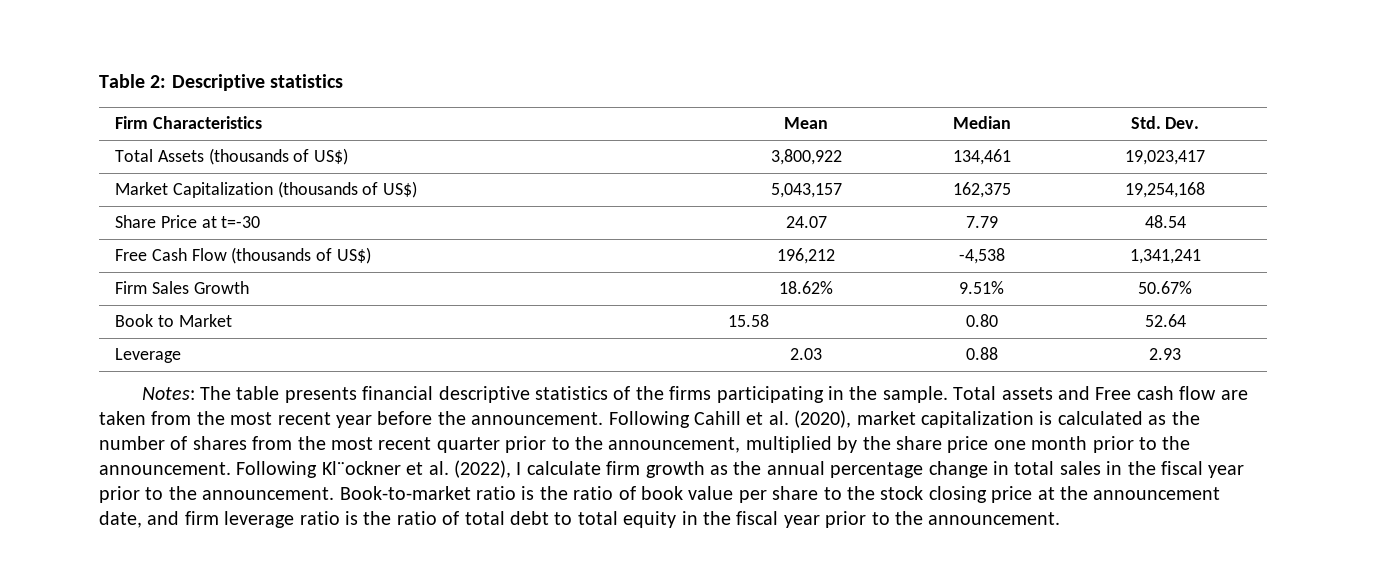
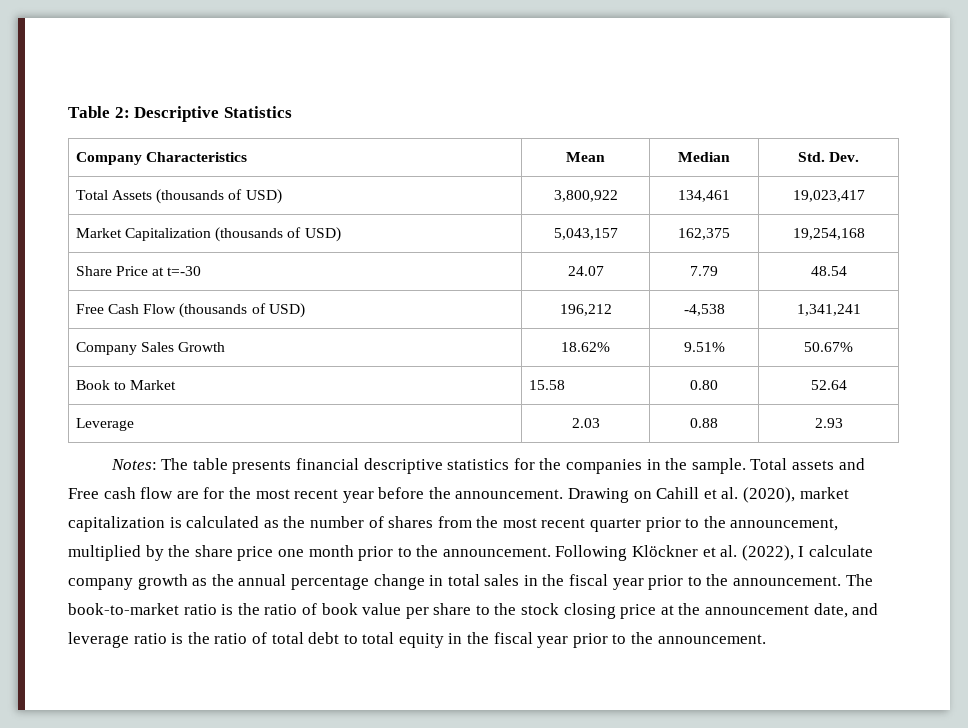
[270,74,344,88] [114,116,148,129] statistics // Firm -> [223,106,292,118] [75,152,142,165] Statistics // Company
[314,148,349,165] US$) -> [245,189,282,204] USD)
[383,181,418,198] US$) -> [304,227,341,242] USD)
[337,247,372,264] US$) -> [268,303,305,318] USD)
[114,281,147,294] Firm -> [75,342,137,355] Company
[613,386,824,403] of the firms participating -> [513,458,642,474] for the companies
[99,411,192,425] taken from -> [203,487,225,499] for
[608,411,690,428] Following -> [568,488,652,503] Drawing on
[321,461,401,475] Kl¨ockner -> [632,545,699,557] Klöckner
[606,461,641,475] firm -> [68,578,133,590] company
[339,486,471,500] Book-to-market -> [845,574,873,586] [68,603,179,615] The book-to-market
[184,511,219,525] firm -> (879, 609) none

